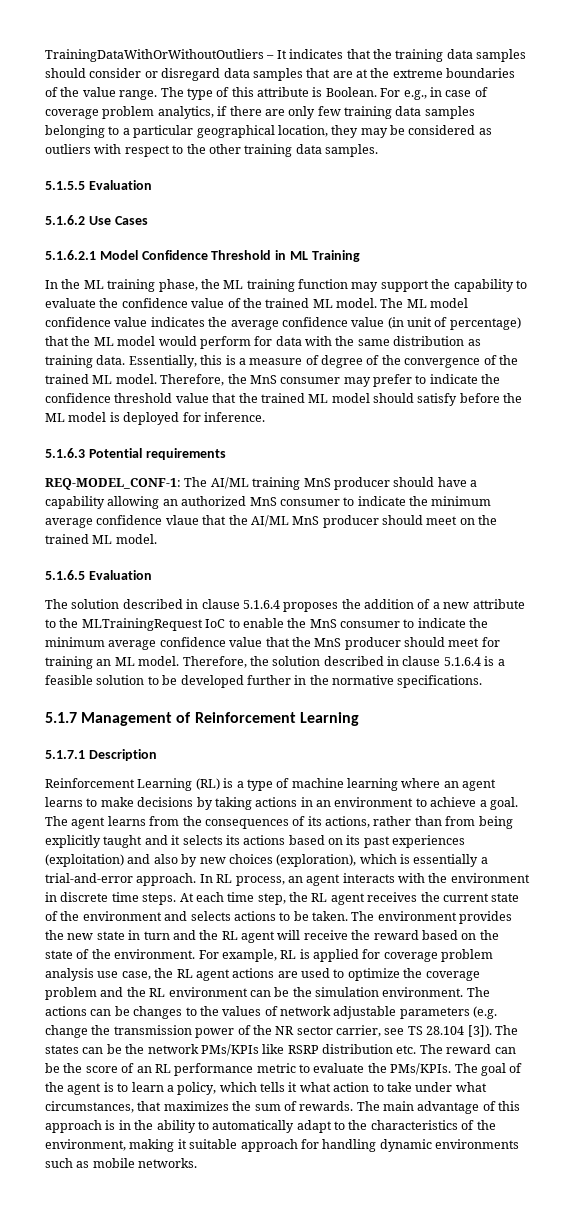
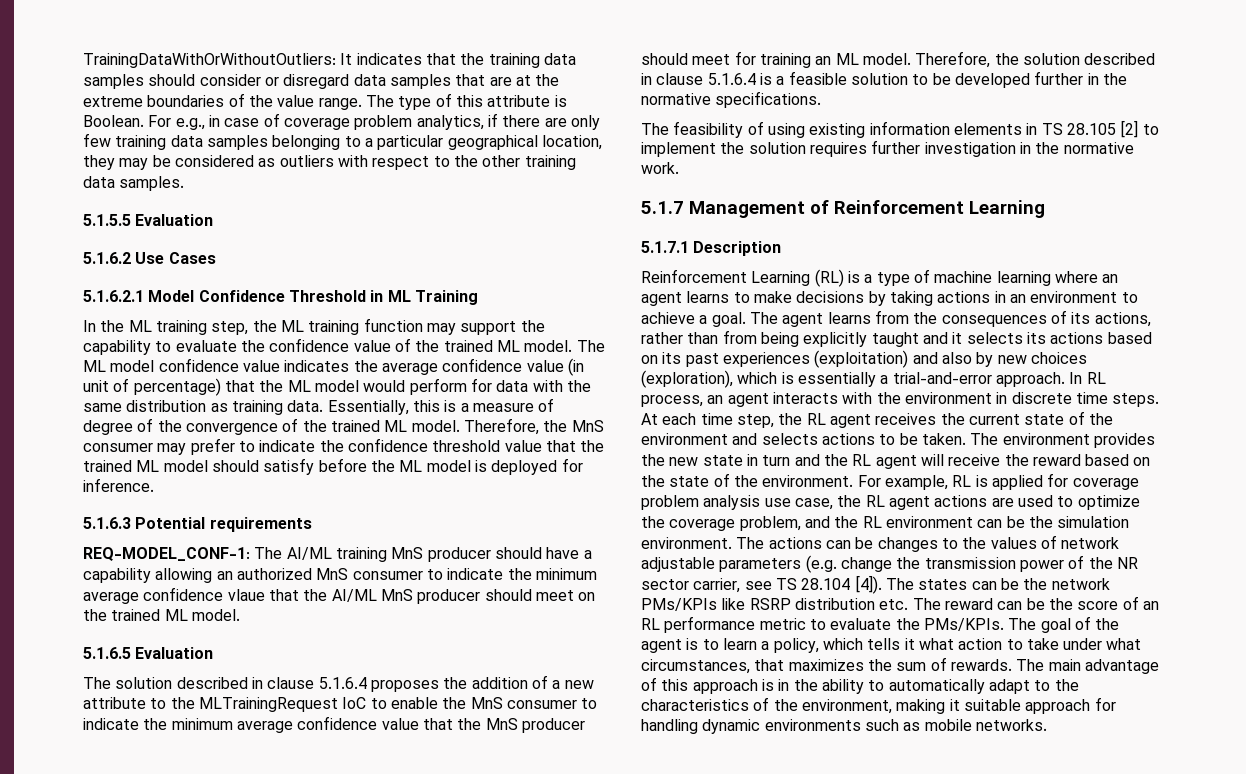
[45,49,275,62] TrainingDataWithOrWithoutOutliers – -> [83,53,336,68] TrainingDataWithOrWithoutOutliers:
[158,279,198,292] phase, -> [211,321,249,335] step,
(483, 681) none -> [641,120,1159,138] [641,140,1134,157] [641,162,679,174] // The feasibility of using existing information elements in TS 28.105 [2] to implement the solution requires further investigation in the normative work.
[45,987,97,1000] problem -> [739,516,801,531] problem,
[467,1025,492,1037] [3]). -> [854,575,882,594] [4]).

